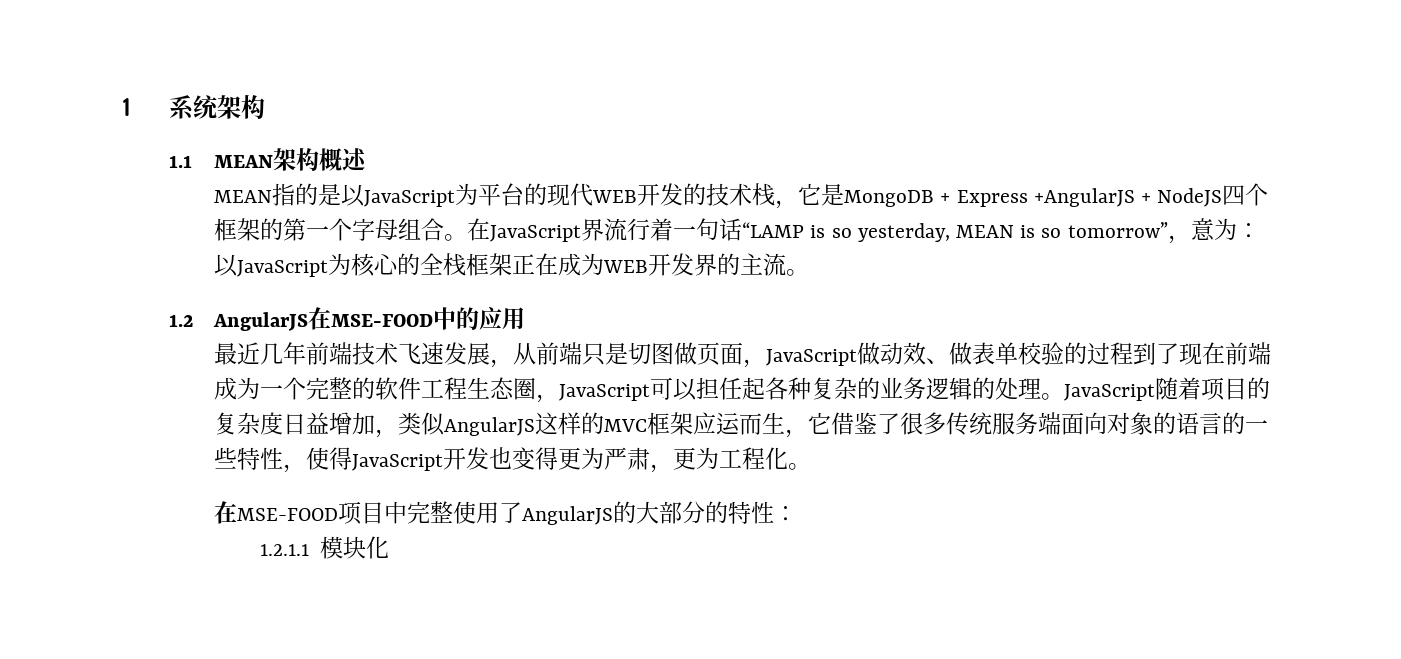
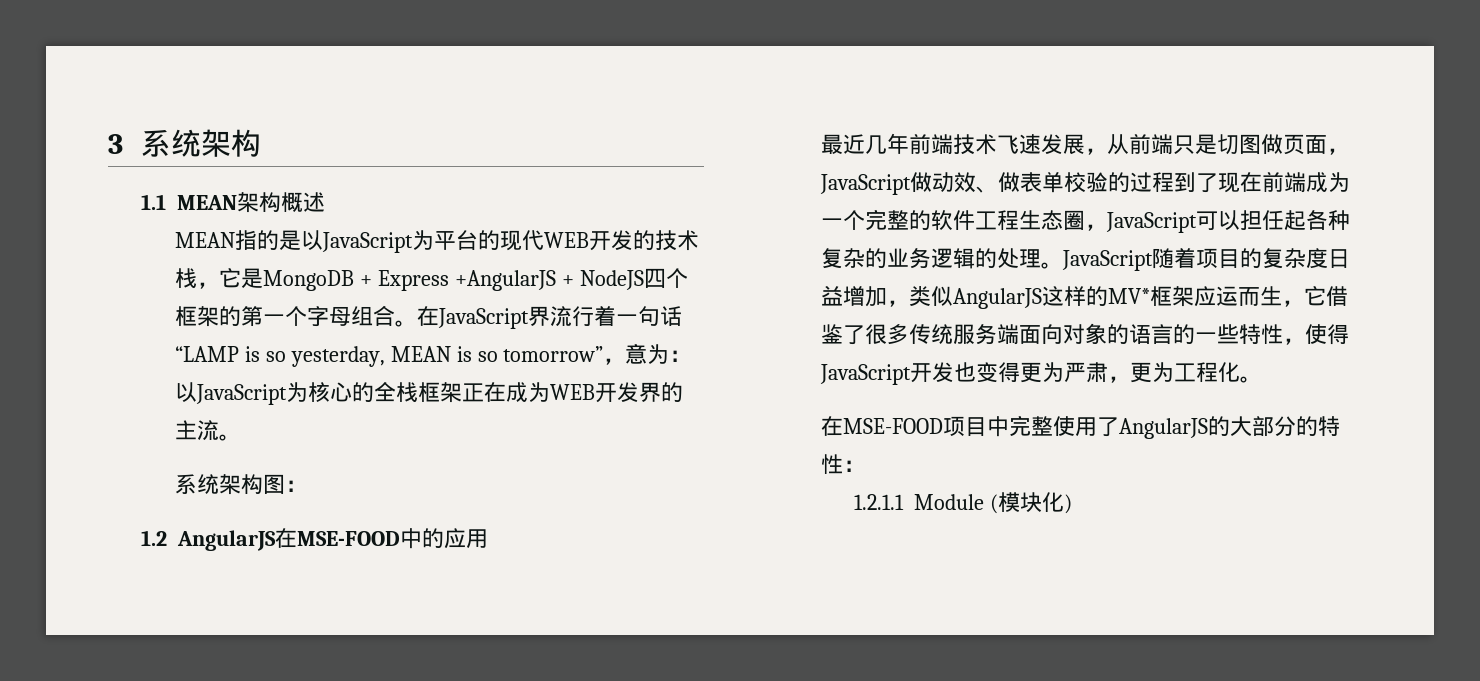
[123,98,130,116] 1 -> [108,134,123,154] 3
(810, 272) none -> [174,474,307,495] // 系统架构图：
[604,419,648,432] MVC -> [1107,288,1150,304] MV*
[320,536,390,559] 模块化 -> [914,492,1073,514] Module (模块化)

